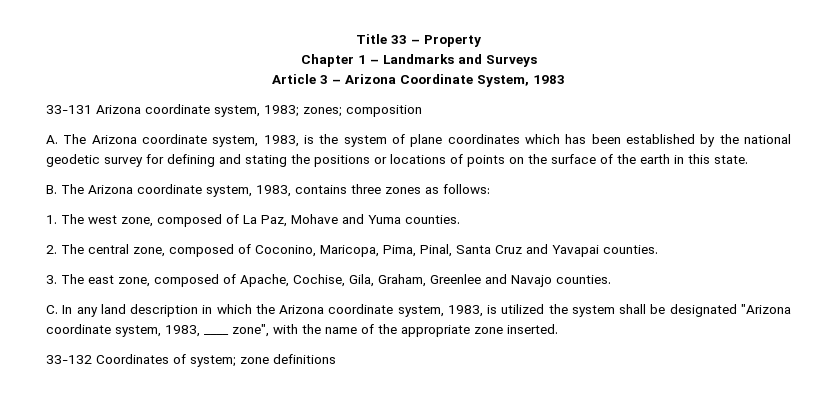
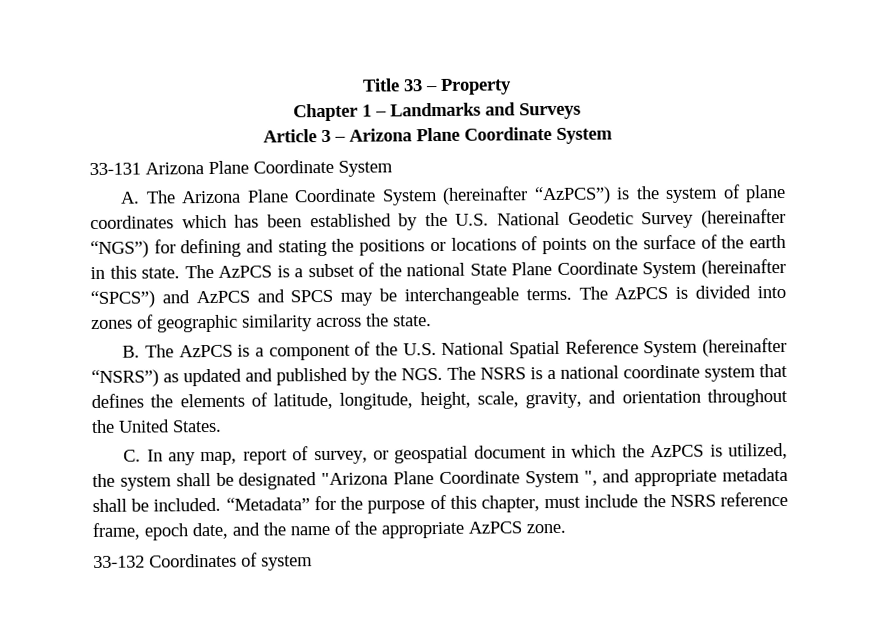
[400,74,565,87] Coordinate System, 1983 -> [415,127,613,144] Plane Coordinate System
[145,104,422,117] [46,134,299,147] coordinate system, 1983; zones; composition // A. The Arizona coordinate system, 1983, -> [208,159,393,177] [120,186,611,206] Plane Coordinate System // A. The Arizona Plane Coordinate System (hereinafter “AzPCS”)
[744,134,792,144] [46,154,143,167] national geodetic survey -> [455,208,786,229] [90,240,149,259] U.S. National Geodetic Survey (hereinafter “NGS”)
[46,184,490,197] [46,214,460,227] [46,244,658,257] [46,274,611,287] [46,304,545,317] // B. The Arizona coordinate system, 1983, contains three zones as follows: // 1. The west zone, composed of La Paz, Mohave and Yuma counties. // 2. The central zone, composed of Coconino, Maricopa, Pima, Pinal, Santa Cruz and Yavapai counties. // 3. The east zone, composed of Apache, Cochise, Gila, Graham, Greenlee and Navajo counties. // C. In any land description in which the Arizona coordinate system, 1983, is utilized -> [184,258,787,279] [90,285,786,309] [91,313,432,333] [122,337,787,361] [91,363,788,388] [91,388,788,410] [91,419,222,434] [123,442,788,466] The AzPCS is a subset of the national State Plane Coordinate System (hereinafter “SPCS”) and AzPCS and SPCS may be interchangeable terms. The AzPCS is divided into zones of geographic similarity across the state. // B. The AzPCS is a component of the U.S. National Spatial Reference System (hereinafter “NSRS”) as updated and published by the NGS. The NSRS is a national coordinate system that defines the elements of latitude, longitude, height, scale, gravity, and orientation throughout the United States. // C. In any map, report of survey, or geospatial document in which the AzPCS is utilized,
[46,324,298,337] coordinate system, 1983, ____ zone", with -> [393,467,788,488] [92,491,788,514] [92,522,260,541] Plane Coordinate System ", and appropriate metadata shall be included. “Metadata” for the purpose of this chapter, must include the NSRS reference frame, epoch date, and
[474,324,558,334] zone inserted. -> [468,521,566,534] AzPCS zone.
[190,354,336,367] system; zone definitions -> [261,555,313,571] system

